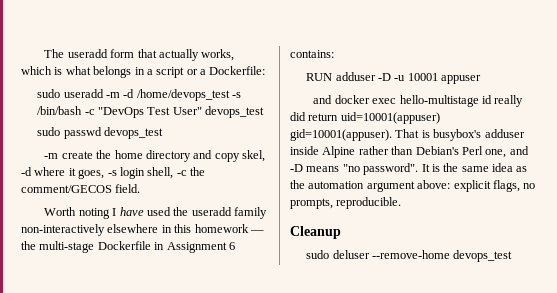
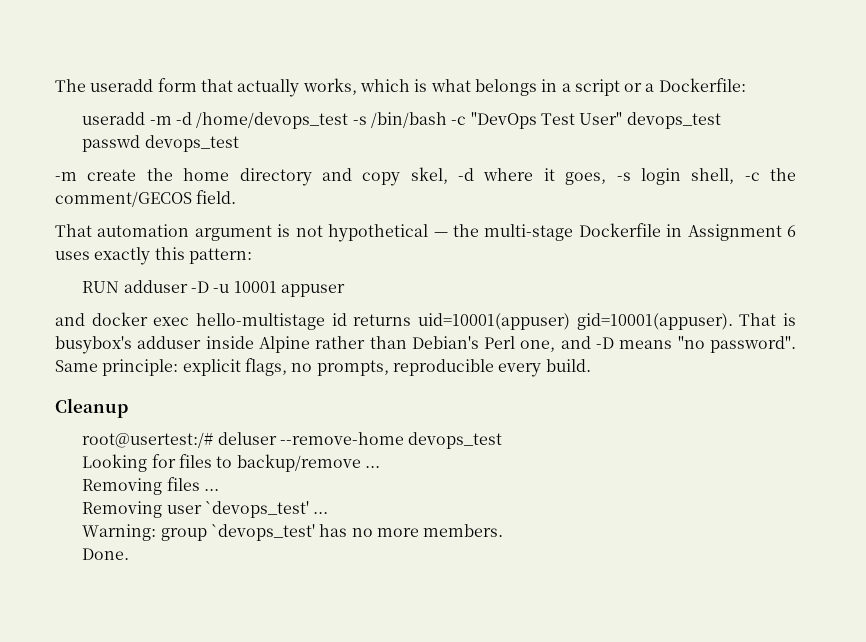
[37,89,61,98] sudo -> (746, 85) none
[37,127,61,136] sudo -> (721, 120) none
[44,207,268,219] [21,224,249,236] Worth noting I have used the useradd family non-interactively elsewhere in this homework -> [55,224,429,242] That automation argument is not hypothetical
[290,50,334,58] contains: -> [55,247,252,265] uses exactly this pattern:
[494,95,524,107] [290,112,339,121] really did return -> [353,314,412,326] returns
[421,163,528,172] [290,180,451,192] It is the same idea as the automation argument above: -> [55,359,179,376] Same principle:
[336,197,402,209] reproducible. -> [392,359,591,377] reproducible every build.
[306,250,330,259] sudo -> [82,432,214,448] root@usertest:/#
(513, 256) none -> [82,454,380,472] [82,477,220,495] [82,501,329,518] [82,524,504,541] [82,548,130,560] // Looking for files to backup/remove ... // Removing files ... // Removing user `devops_test' ... // Warning: group `devops_test' has no more members. // Done.

